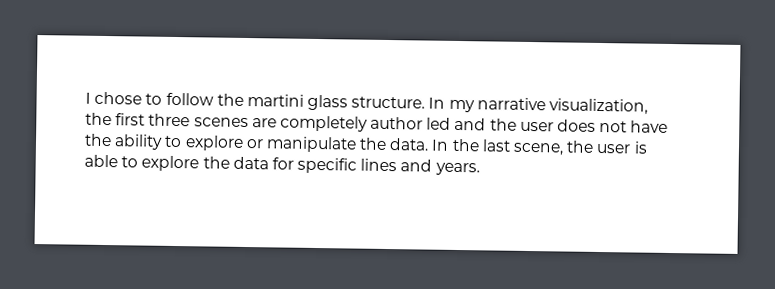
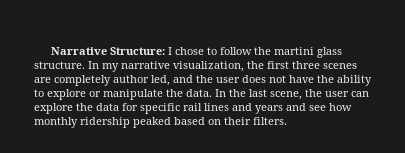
(85, 98) none -> [50,47,165,55] Narrative Structure:
[426,117,452,130] led -> [151,75,170,86] led,
[633,141,648,154] [84,154,139,168] is able to -> [351,91,369,97] can
(358, 165) none -> [183,103,202,111] rail
[434,162,480,176] years. -> [255,103,352,114] [34,117,287,128] years and see how monthly ridership peaked based on their filters.

